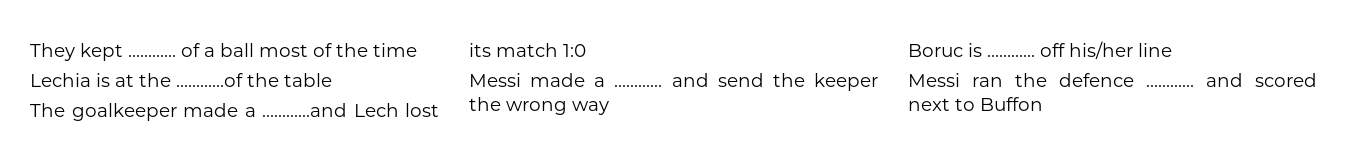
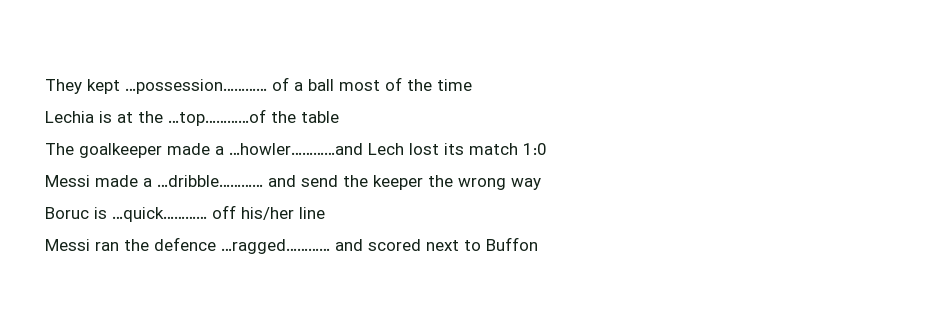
[128,54,176,57] ………… -> [125,79,267,94] …possession…………
[176,73,243,87] …………of -> [168,109,266,126] …top…………of
[262,103,347,117] …………and -> [229,143,363,155] …howler…………and
[614,84,663,87] ………… -> [157,175,263,187] …dribble…………
[987,54,1035,57] ………… -> [112,207,207,222] …quick…………
[1146,84,1194,87] ………… -> [221,239,330,254] …ragged…………

